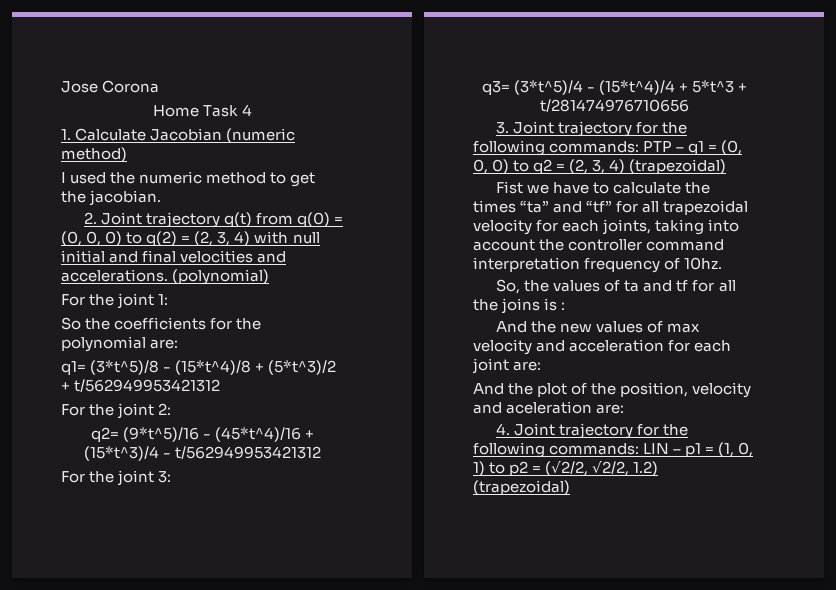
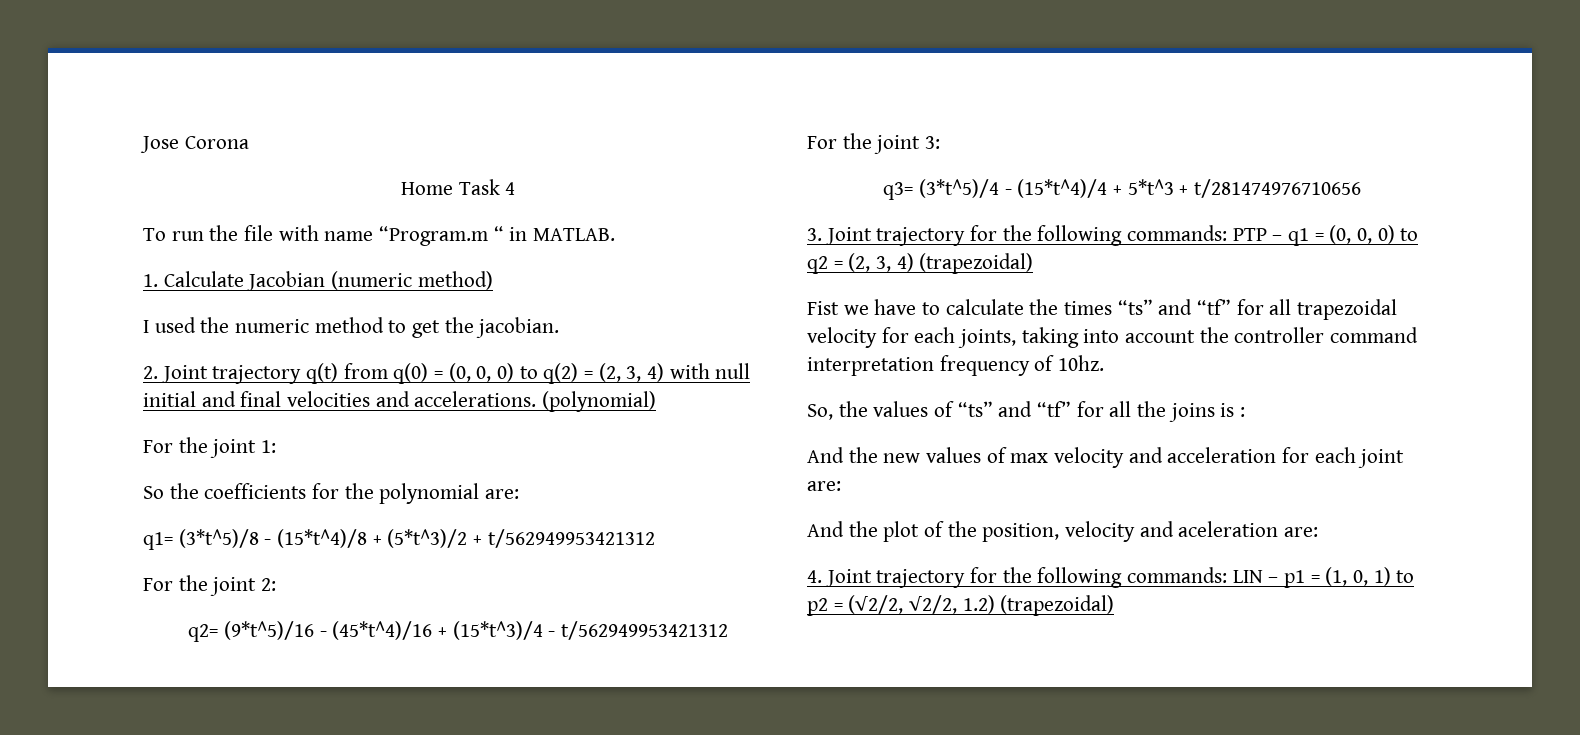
(253, 110) none -> [143,225,616,246] // To run the file with name “Program.m “ in MATLAB.
[520,200,550,213] “ta” -> [1117,299,1153,315] “ts”
[624,280,689,292] ta and tf -> [957,401,1072,417] “ts” and “tf”

